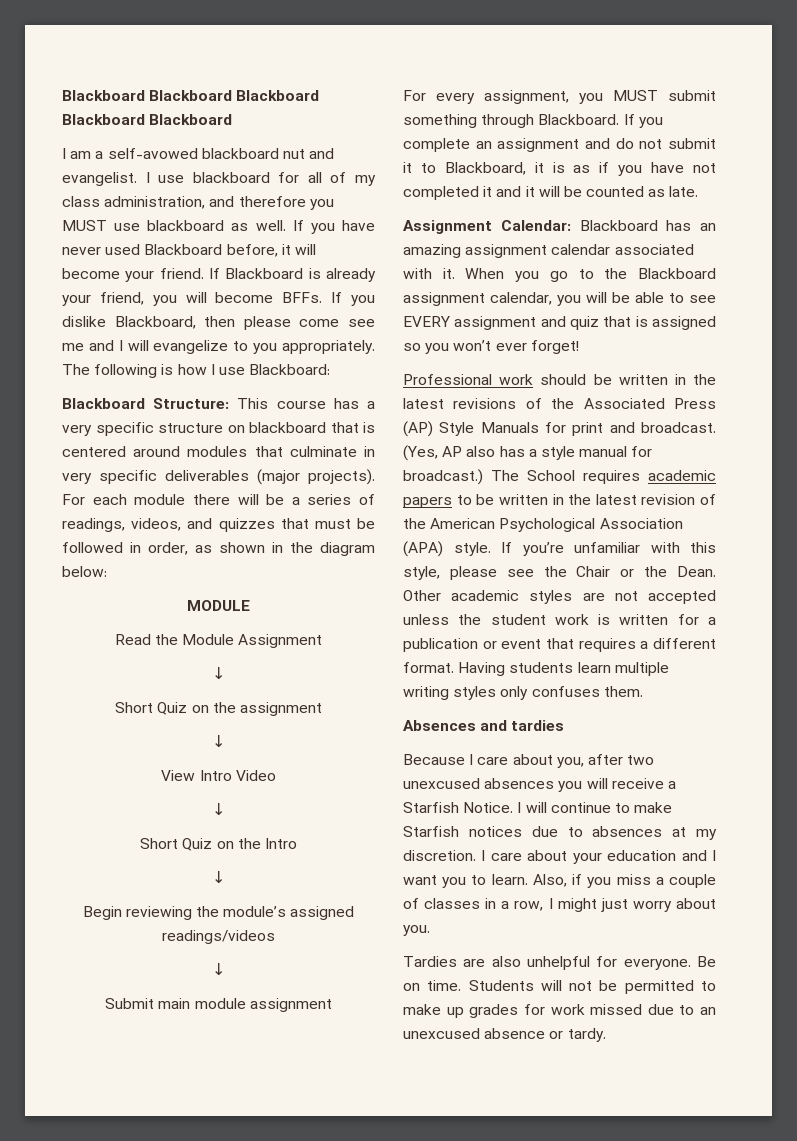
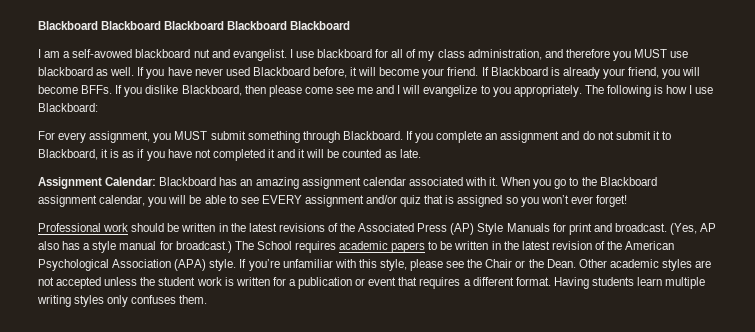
[62,398,375,409] [62,422,375,436] [62,446,375,457] [62,469,375,485] [62,494,375,505] [62,518,375,532] [62,542,375,556] [62,566,107,577] [187,600,250,611] [114,634,323,648] [212,667,225,679] [115,702,322,716] [212,735,225,747] [161,770,276,781] [212,803,225,815] [140,838,297,851] [212,871,225,883] [82,906,355,920] [162,930,275,944] [212,963,225,975] [105,998,332,1012] // Blackboard Structure: This course has a very specific structure on blackboard that is centered around modules that culminate in very specific deliverables (major projects). For each module there will be a series of readings, videos, and quizzes that must be followed in order, as shown in the diagram below: // MODULE // Read the Module Assignment // ↓ // Short Quiz on the assignment // ↓ // View Intro Video // ↓ // Short Quiz on the Intro // ↓ // Begin reviewing the module’s assigned readings/videos // ↓ // Submit main module assignment -> (98, 107) none
[540,316,566,327] and -> [366,195,398,204] and/or
[403,720,565,731] [403,754,655,768] [403,778,676,792] [403,802,673,813] [403,826,717,840] [403,850,716,864] [403,874,716,888] [403,898,716,912] [403,925,430,936] [403,956,716,970] [403,980,716,994] [403,1004,716,1018] [403,1028,606,1042] // Absences and tardies // Because I care about you, after two unexcused absences you will receive a Starfish Notice. I will continue to make Starfish notices due to absences at my discretion. I care about your education and I want you to learn. Also, if you miss a couple of classes in a row, I might just worry about you. // Tardies are also unhelpful for everyone. Be on time. Students will not be permitted to make up grades for work missed due to an unexcused absence or tardy. -> (208, 299) none

